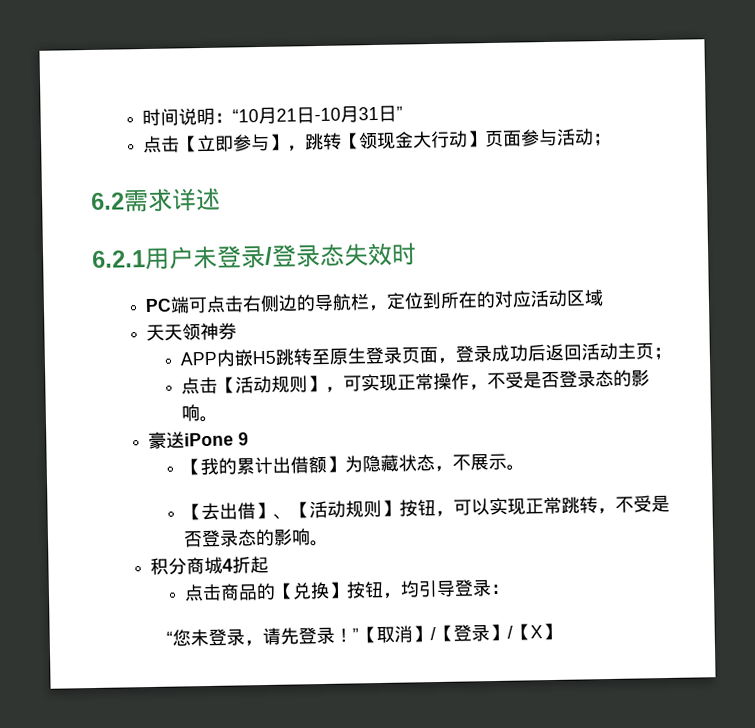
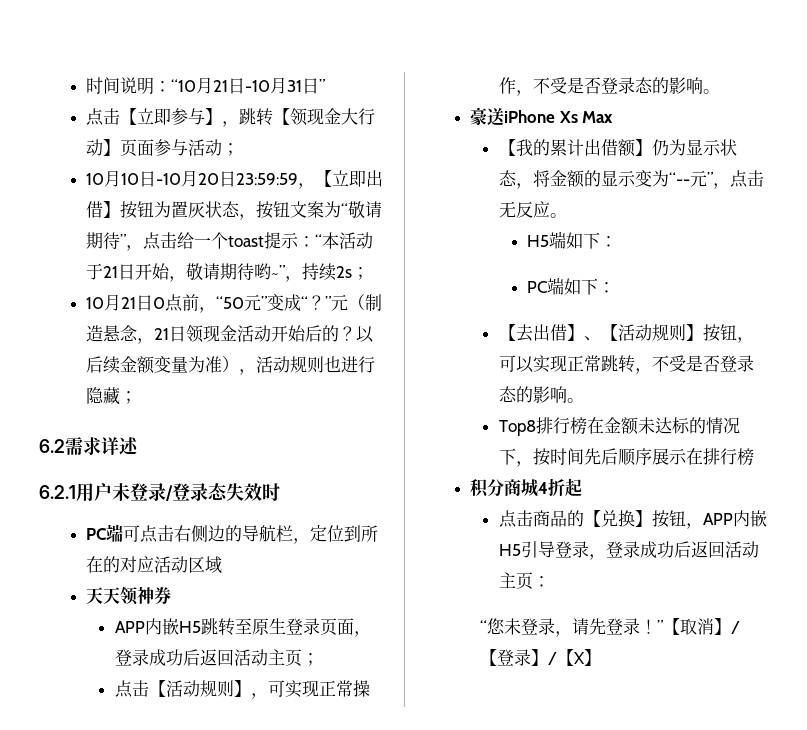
(613, 139) none -> [86,170,384,189] [86,201,383,220] [86,232,374,251] [86,263,370,282] [86,294,383,313] [86,325,375,344] [86,356,376,375] [86,387,138,405] // 10月10日-10月20日23:59:59，【立即出借】按钮为置灰状态，按钮文案为“敬请期待”，点击给一个toast提示：“本活动于21日开始，敬请期待哟~”，持续2s； // 10月21日0点前，“50元”变成“？”元（制造悬念，21日领现金活动开始后的？以后续金额变量为准），活动规则也进行隐藏；
[184,432,250,447] iPone 9 -> [504,110,614,123] iPhone Xs Max
[344,453,526,473] 为隐藏状态，不展示。 -> [651,139,737,156] [498,170,764,189] [498,201,567,218] [527,231,618,249] [527,277,616,295] 仍为显示状态，将金额的显示变为“--元”，点击无反应。 // H5端如下： // PC端如下：
(330, 543) none -> [498,417,740,436] [498,448,754,467] // Top8排行榜在金额未达标的情况下，按时间先后顺序展示在排行榜
[400,579,493,598] 均引导登录 -> [702,510,767,527] [498,541,759,560] [498,572,533,590] APP内嵌H5引导登录，登录成功后返回活动主页

